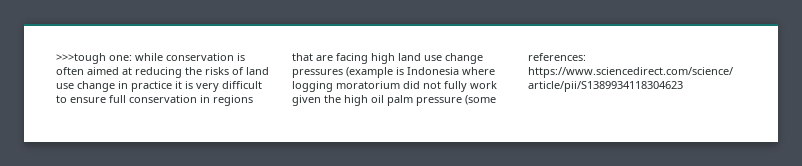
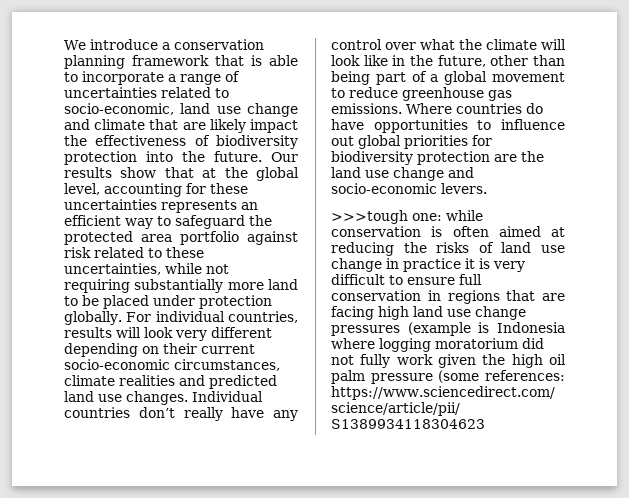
(56, 58) none -> [64,39,264,50] [64,55,298,69] [64,71,240,85] [64,87,229,98] [64,103,298,117] [64,119,298,133] [64,135,298,149] [64,151,298,165] [64,167,299,181] [64,183,248,197] [64,199,258,213] [64,215,272,229] [64,231,298,245] [64,247,204,258] [64,263,229,275] [64,279,298,293] [64,295,272,309] [64,311,298,325] [64,327,272,341] [64,343,255,357] [64,359,280,371] [64,375,277,389] [64,391,263,405] [64,407,298,421] [331,39,566,50] [331,55,565,67] [331,71,565,85] [331,87,512,101] [331,103,543,114] [331,119,565,133] [331,135,492,149] [331,151,544,165] [331,167,474,181] [331,183,487,194] We introduce a conservation planning framework that is able to incorporate a range of uncertainties related to socio-economic, land use change and climate that are likely impact the effectiveness of biodiversity protection into the future. Our results show that at the global level, accounting for these uncertainties represents an efficient way to safeguard the protected area portfolio against risk related to these uncertainties, while not requiring substantially more land to be placed under protection globally. For individual countries, results will look very different depending on their current socio-economic circumstances, climate realities and predicted land use changes. Individual countries don’t really have any control over what the climate will look like in the future, other than being part of a global movement to reduce greenhouse gas emissions. Where countries do have opportunities to influence out global priorities for biodiversity protection are the land use change and socio-economic levers. //

